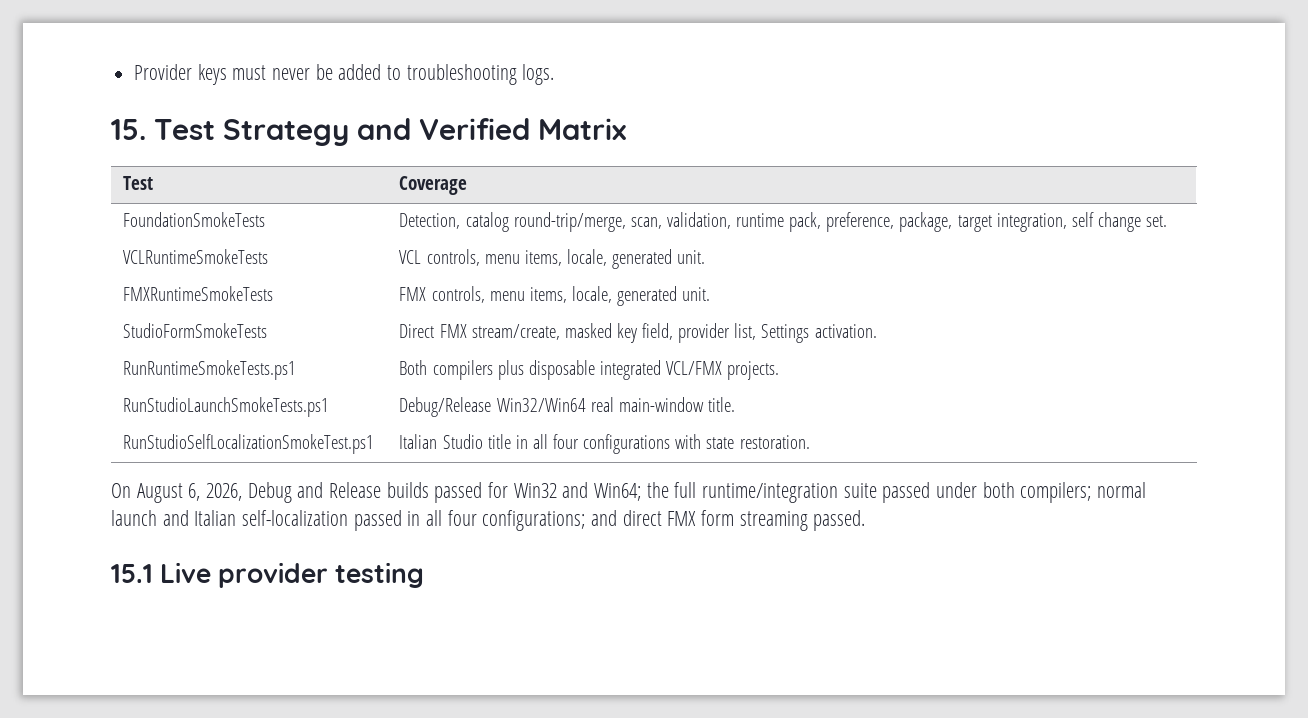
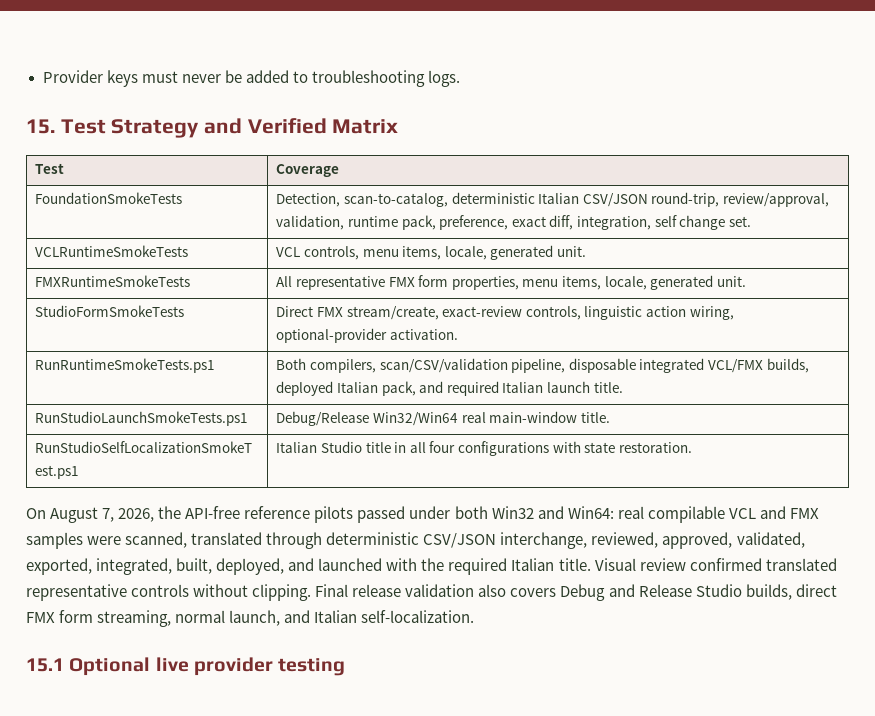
[465,212,662,232] catalog round-trip/merge, scan, -> [343,192,830,207] scan-to-catalog, deterministic Italian CSV/JSON round-trip, review/approval,
[899,212,992,232] package, target -> [511,215,574,230] exact diff,
[399,286,485,303] FMX controls, -> [276,275,519,290] All representative FMX form properties,
[564,323,877,343] [123,360,297,380] [399,360,780,380] masked key field, provider list, Settings activation. // RunRuntimeSmokeTests.ps1 | Both compilers plus disposable integrated VCL/FMX projects. -> [442,306,734,320] [276,328,458,343] [35,358,216,373] [276,358,809,373] [276,381,623,396] exact-review controls, linguistic action wiring, optional-provider activation. // RunRuntimeSmokeTests.ps1 | Both compilers, scan/CSV/validation pipeline, disposable integrated VCL/FMX builds, deployed Italian pack, and required Italian launch title.
[188,482,1147,503] [111,510,866,531] 6, 2026, Debug and Release builds passed for Win32 and Win64; the full runtime/integration suite passed under both compilers; normal launch and Italian self-localization passed in all four configurations; and direct FMX form streaming passed. -> [102,506,819,523] [26,532,805,549] [26,558,837,575] [26,584,837,601] [26,610,475,627] 7, 2026, the API-free reference pilots passed under both Win32 and Win64: real compilable VCL and FMX samples were scanned, translated through deterministic CSV/JSON interchange, reviewed, approved, validated, exported, integrated, built, deployed, and launched with the required Italian title. Visual review confirmed translated representative controls without clipping. Final release validation also covers Debug and Release Studio builds, direct FMX form streaming, normal launch, and Italian self-localization.
[160,562,212,583] Live -> [69,657,189,676] Optional live

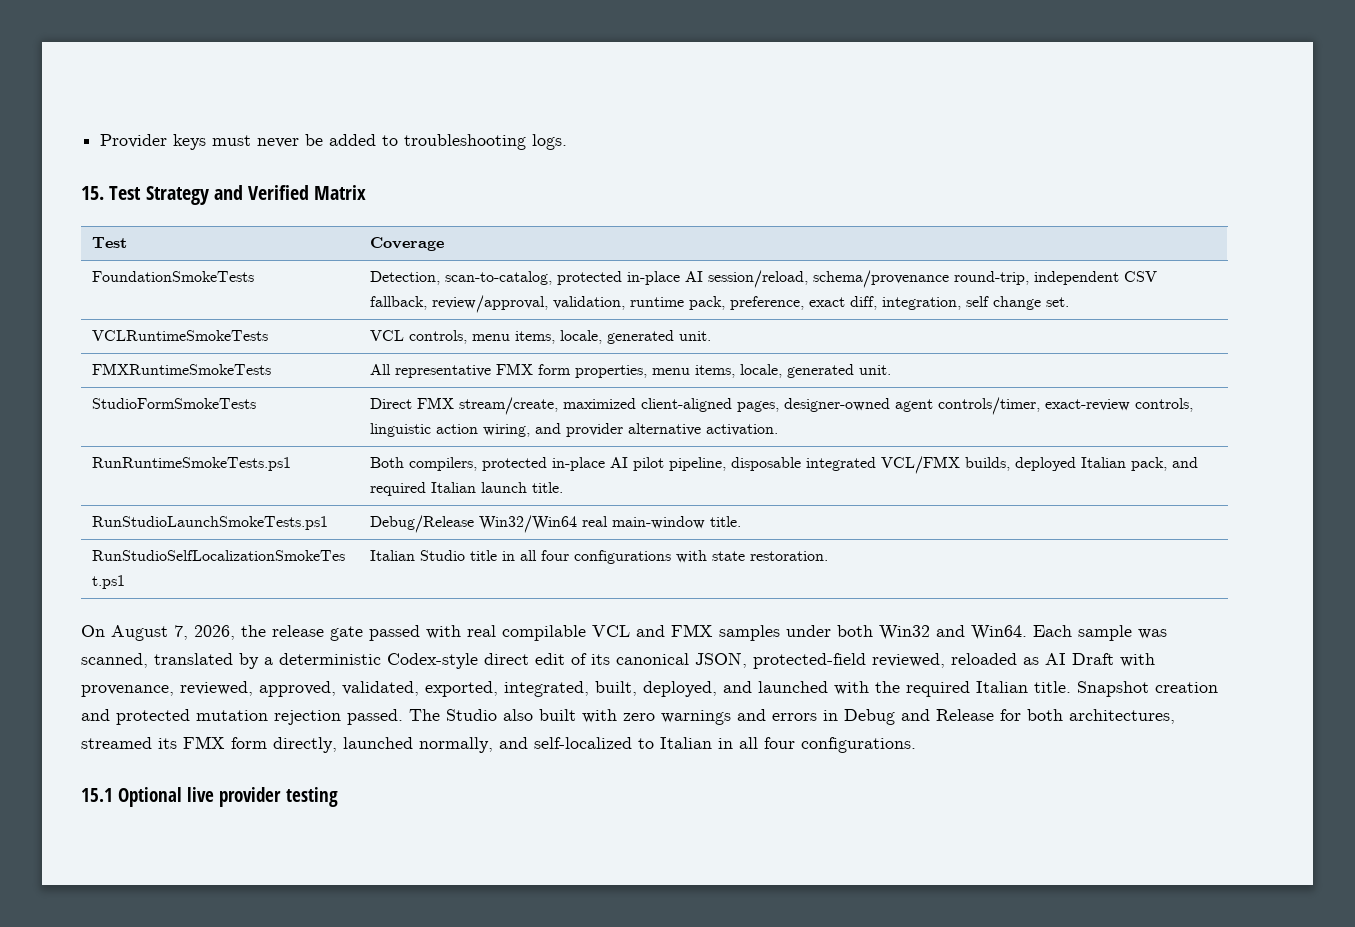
[451,192,720,207] deterministic Italian CSV/JSON round-trip, -> [557,270,1158,288] [370,296,428,310] protected in-place AI session/reload, schema/provenance round-trip, independent CSV fallback,
(439, 313) none -> [563,397,1041,415] maximized client-aligned pages, designer-owned agent controls/timer,
[276,328,388,343] optional-provider -> [535,423,702,437] and provider alternative
[379,358,508,373] scan/CSV/validation -> [482,457,665,471] protected in-place AI pilot
[185,506,614,523] API-free reference pilots passed under both Win32 and Win64: -> [272,625,461,641] release gate passed with
[87,532,588,549] were scanned, translated through deterministic CSV/JSON interchange, -> [786,625,1167,641] [81,652,1155,669] [81,685,174,697] under both Win32 and Win64. Each sample was scanned, translated by a deterministic Codex-style direct edit of its canonical JSON, protected-field reviewed, reloaded as AI Draft with provenance,
[594,558,837,571] [26,584,837,601] [26,610,475,627] Visual review confirmed translated representative controls without clipping. Final release validation also covers Debug and Release Studio builds, direct FMX form streaming, normal launch, and Italian self-localization. -> [1077,681,1218,697] [81,709,1175,725] [81,736,916,753] Snapshot creation and protected mutation rejection passed. The Studio also built with zero warnings and errors in Debug and Release for both architectures, streamed its FMX form directly, launched normally, and self-localized to Italian in all four configurations.

